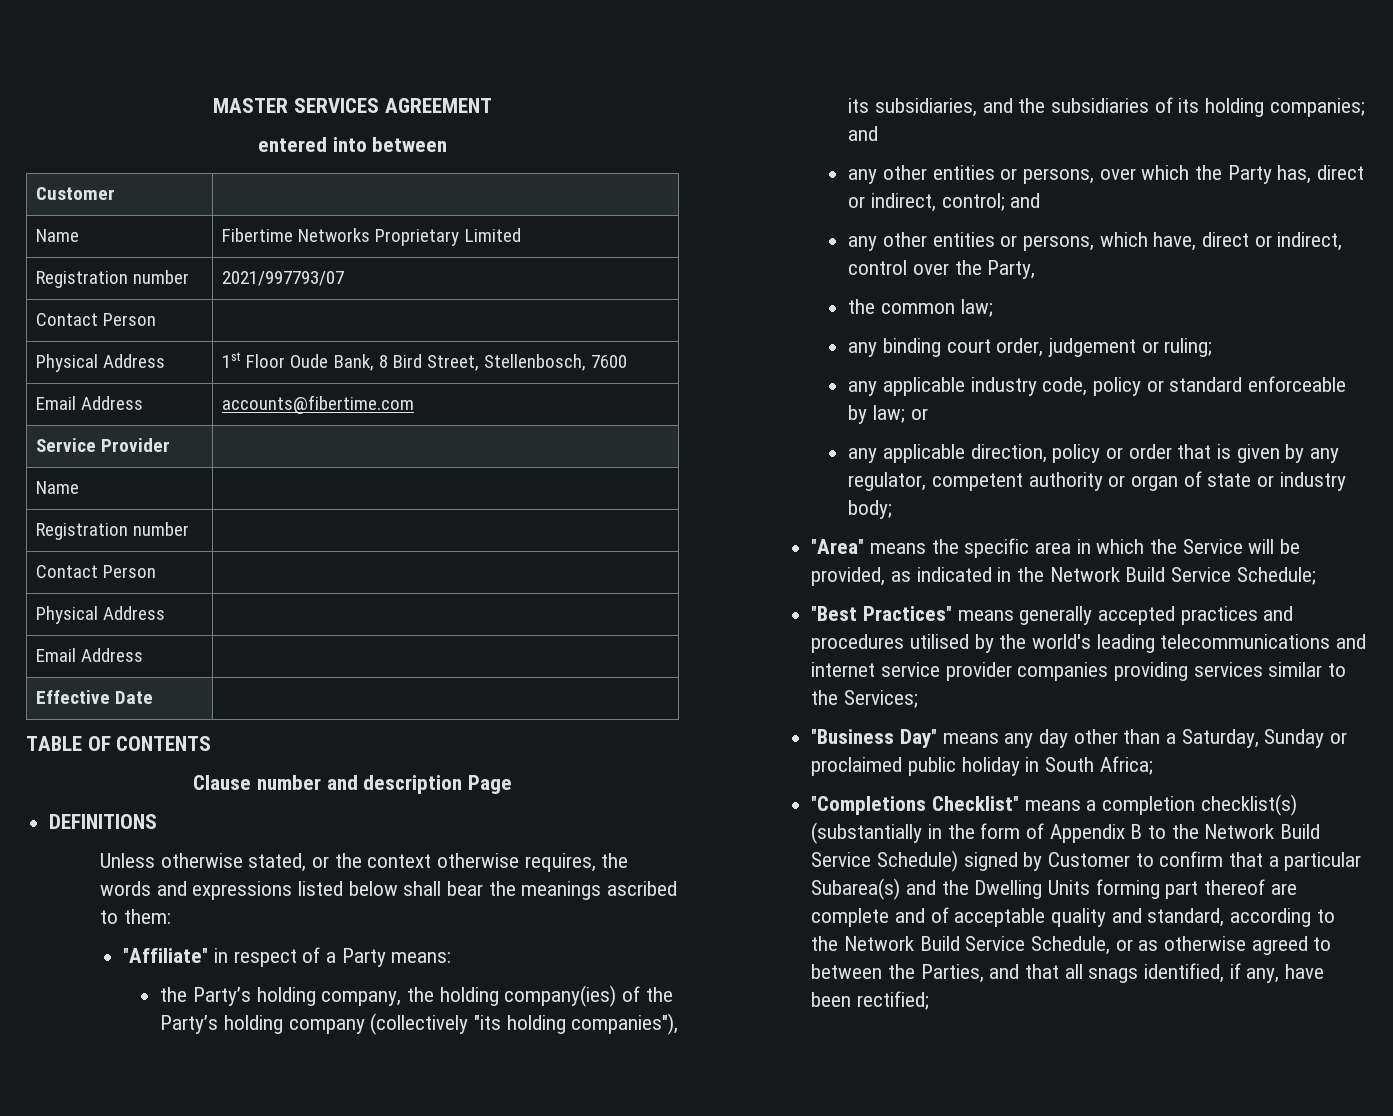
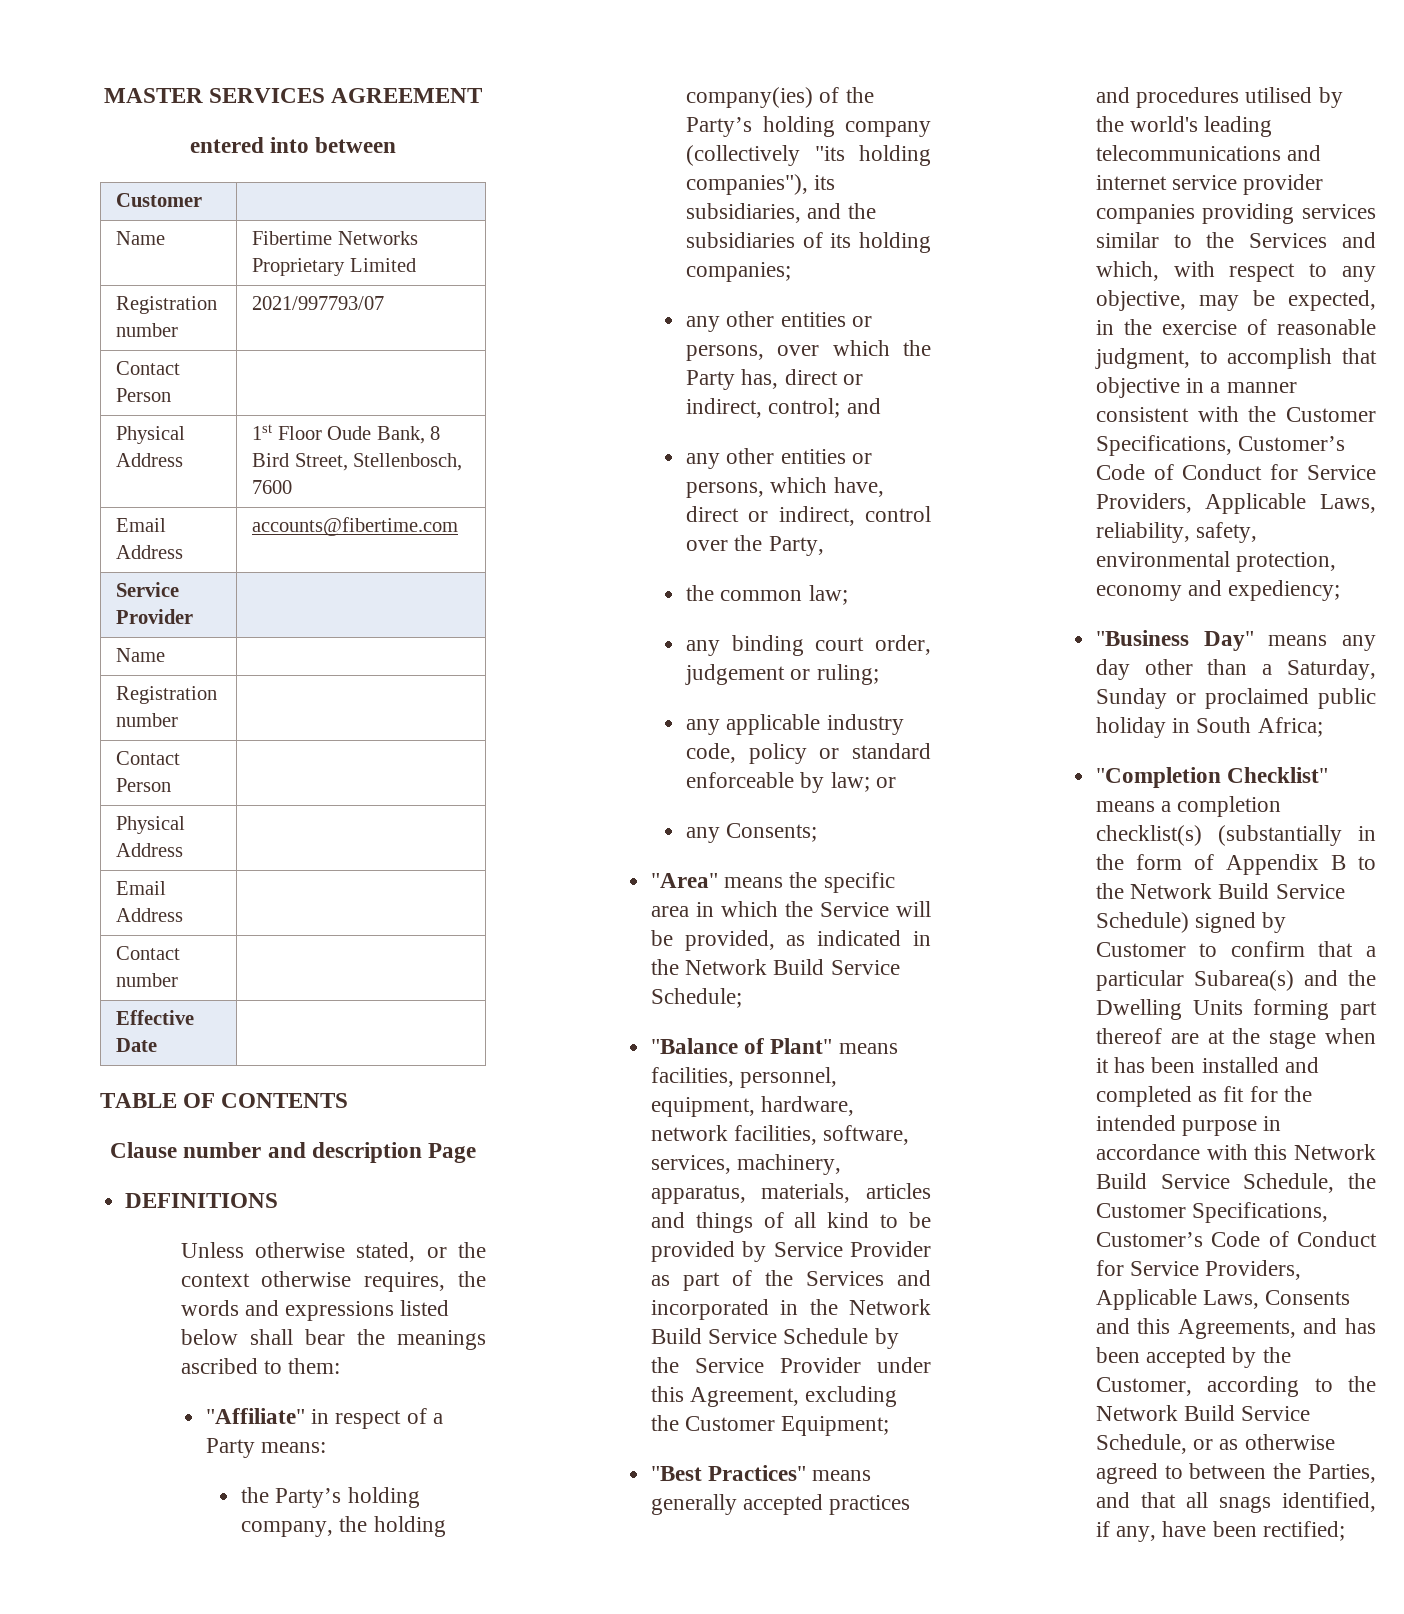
(144, 655) none -> [116,946,181,960] [116,973,179,987] // Contact number |
[848,126,879,141] and -> (792, 272) none
[882,444,1339,463] [848,471,1346,491] [848,500,893,519] applicable direction, policy or order that is given by any regulator, competent authority or organ of state or industry body; -> [726,823,818,842] Consents;
(1316, 576) none -> [650,1038,898,1054] [650,1067,838,1088] [650,1096,855,1117] [650,1125,910,1145] [650,1154,842,1175] [650,1183,931,1204] [650,1212,931,1233] [650,1241,931,1262] [650,1270,931,1291] [650,1299,931,1320] [650,1328,899,1349] [650,1357,931,1373] [650,1386,898,1407] [650,1415,890,1436] // "Balance of Plant" means facilities, personnel, equipment, hardware, network facilities, software, services, machinery, apparatus, materials, articles and things of all kind to be provided by Service Provider as part of the Services and incorporated in the Network Build Service Schedule by the Service Provider under this Agreement, excluding the Customer Equipment;
[843,690,918,708] Services; -> [1249,232,1376,248] [1095,261,1376,282] [1095,290,1376,311] [1095,319,1376,335] [1094,348,1377,369] [1095,377,1297,398] [1095,406,1376,422] [1095,435,1346,456] [1095,464,1376,480] [1095,493,1376,514] [1095,522,1258,543] [1095,551,1337,572] [1095,580,1341,601] Services and which, with respect to any objective, may be expected, in the exercise of reasonable judgment, to accomplish that objective in a manner consistent with the Customer Specifications, Customer’s Code of Conduct for Service Providers, Applicable Laws, reliability, safety, environmental protection, economy and expediency;
[811,796,927,815] "Completions -> [1095,767,1221,788] "Completion
[811,907,1225,927] complete and of acceptable quality and standard, -> [1207,1028,1376,1049] [1095,1057,1319,1073] [1095,1086,1312,1107] [1095,1115,1282,1136] [1095,1144,1376,1160] [1095,1173,1376,1193] [1095,1202,1329,1223] [1095,1231,1377,1247] [1095,1260,1302,1280] [1095,1289,1351,1310] [1095,1318,1376,1339] [1095,1347,1291,1368] [1095,1377,1192,1396] at the stage when it has been installed and completed as fit for the intended purpose in accordance with this Network Build Service Schedule, the Customer Specifications, Customer’s Code of Conduct for Service Providers, Applicable Laws, Consents and this Agreements, and has been accepted by the Customer,

